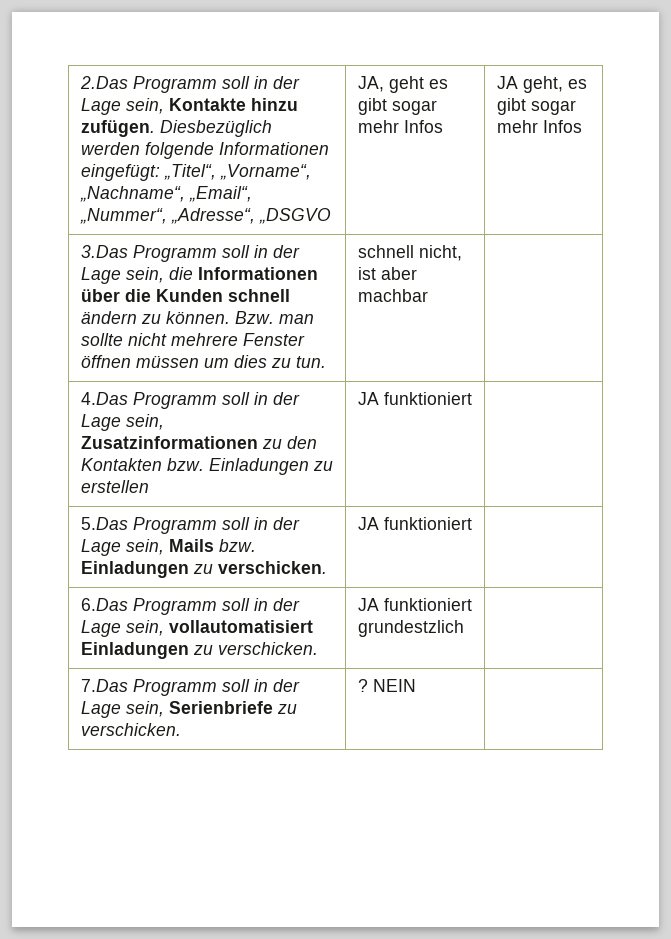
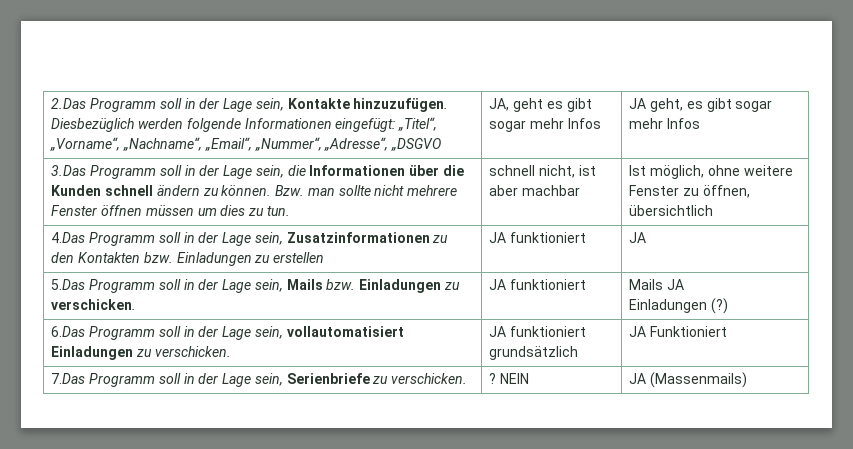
[250,98,298,111] [80,120,155,137] hinzu zufügen. -> [353,98,449,112] hinzuzufügen.
(428, 295) none -> [629,165,793,179] [629,185,750,198] [629,205,714,216] Ist möglich, ohne weitere Fenster zu öffnen, übersichtlich
(472, 398) none -> [629,232,647,243] JA
(472, 523) none -> [629,279,684,290] [629,298,728,314] Mails JA // Einladungen (?)
[357,620,464,637] grundestzlich | -> [489,346,579,360] [629,326,727,337] grundsätzlich | JA Funktioniert
(416, 685) none -> [629,372,747,388] JA (Massenmails)

